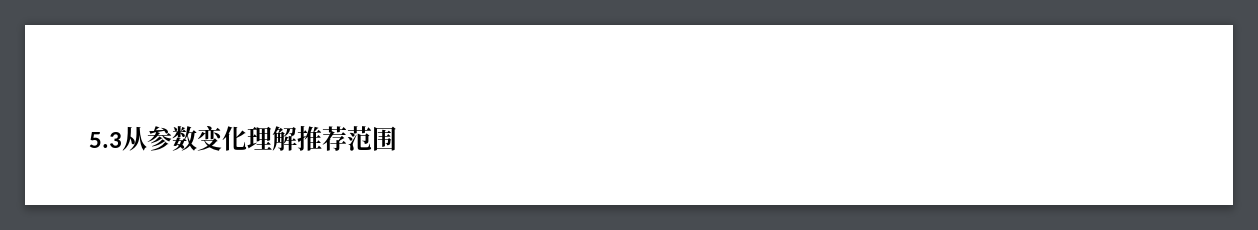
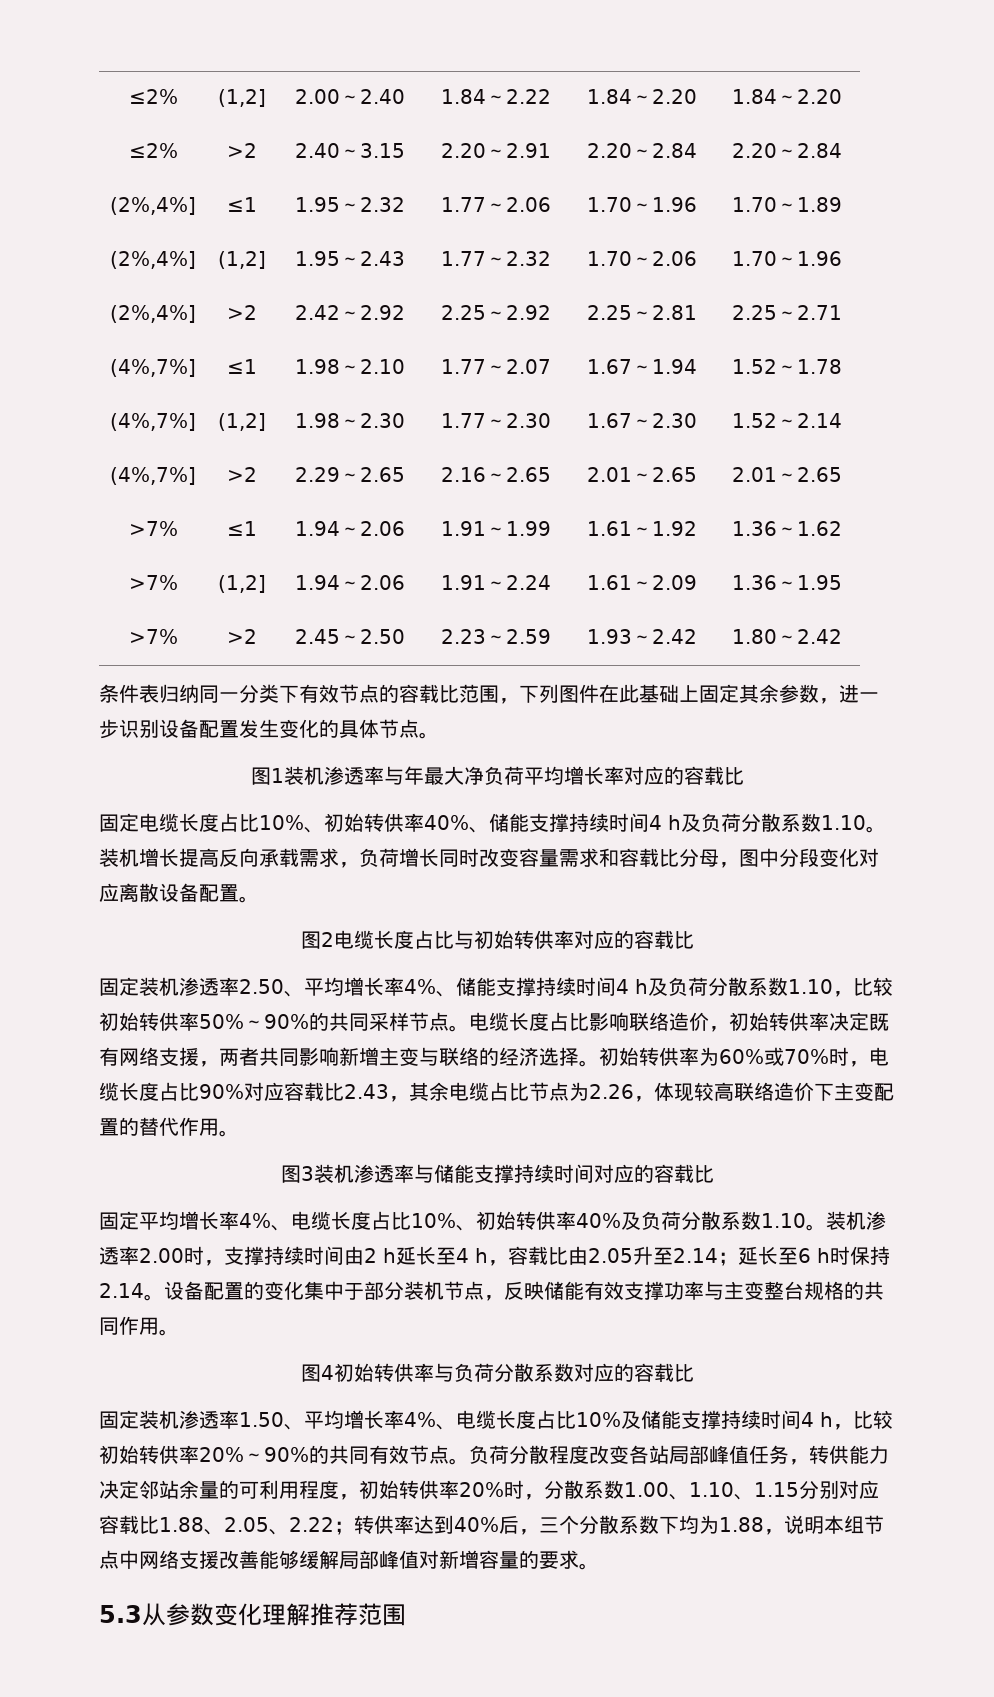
(89, 140) none -> [128,89,178,104] [217,89,266,107] [294,89,405,104] [440,89,551,104] [586,89,697,104] [732,89,842,104] [128,143,178,158] [226,143,257,158] [294,143,405,158] [440,143,551,158] [586,143,697,158] [732,143,842,158] [110,197,196,215] [226,197,257,212] [294,197,405,212] [440,197,551,212] [586,197,697,212] [732,197,842,212] [110,251,196,269] [217,251,266,269] [294,251,405,266] [440,251,551,266] [586,251,697,266] [732,251,842,266] [110,305,196,323] [226,305,257,320] [294,305,405,320] [440,305,551,320] [586,305,697,320] [732,305,842,320] [110,359,196,377] [226,359,257,374] [294,359,405,374] [440,359,551,374] [586,359,697,374] [732,359,842,374] [110,413,196,431] [217,413,266,431] [294,413,405,428] [440,413,551,428] [586,413,697,428] [732,413,842,428] [110,467,196,485] [226,467,257,482] [294,467,405,482] [440,467,551,482] [586,467,697,482] [732,467,842,482] [128,521,178,536] [226,521,257,536] [294,521,405,536] [440,521,551,536] [586,521,697,536] [732,521,842,536] [128,575,178,590] [217,575,266,593] [294,575,405,590] [440,575,551,590] [586,575,697,590] [732,575,842,590] [128,629,178,644] [226,629,257,644] [294,629,405,644] [440,629,551,644] [586,629,697,644] [732,629,842,644] [99,684,879,704] [99,719,439,739] [250,766,744,785] [99,813,886,833] [99,848,879,868] [99,883,259,903] [300,930,694,949] [99,977,893,997] [99,1012,889,1032] [99,1047,889,1067] [99,1082,894,1102] [99,1117,239,1137] [280,1164,714,1183] [99,1211,886,1231] [99,1246,890,1266] [99,1281,884,1301] [99,1316,179,1336] [300,1363,694,1382] [99,1410,893,1430] [99,1445,889,1465] [99,1480,879,1500] [99,1515,884,1535] [99,1550,599,1570] ≤2% | (1,2] | 2.00～2.40 | 1.84～2.22 | 1.84～2.20 | 1.84～2.20 // ≤2% | >2 | 2.40～3.15 | 2.20～2.91 | 2.20～2.84 | 2.20～2.84 // (2%,4%] | ≤1 | 1.95～2.32 | 1.77～2.06 | 1.70～1.96 | 1.70～1.89 // (2%,4%] | (1,2] | 1.95～2.43 | 1.77～2.32 | 1.70～2.06 | 1.70～1.96 // (2%,4%] | >2 | 2.42～2.92 | 2.25～2.92 | 2.25～2.81 | 2.25～2.71 // (4%,7%] | ≤1 | 1.98～2.10 | 1.77～2.07 | 1.67～1.94 | 1.52～1.78 // (4%,7%] | (1,2] | 1.98～2.30 | 1.77～2.30 | 1.67～2.30 | 1.52～2.14 // (4%,7%] | >2 | 2.29～2.65 | 2.16～2.65 | 2.01～2.65 | 2.01～2.65 // >7% | ≤1 | 1.94～2.06 | 1.91～1.99 | 1.61～1.92 | 1.36～1.62 // >7% | (1,2] | 1.94～2.06 | 1.91～2.24 | 1.61～2.09 | 1.36～1.95 // >7% | >2 | 2.45～2.50 | 2.23～2.59 | 1.93～2.42 | 1.80～2.42 // 条件表归纳同一分类下有效节点的容载比范围，下列图件在此基础上固定其余参数，进一步识别设备配置发生变化的具体节点。 // 图1装机渗透率与年最大净负荷平均增长率对应的容载比 // 固定电缆长度占比10%、初始转供率40%、储能支撑持续时间4 h及负荷分散系数1.10。装机增长提高反向承载需求，负荷增长同时改变容量需求和容载比分母，图中分段变化对应离散设备配置。 // 图2电缆长度占比与初始转供率对应的容载比 // 固定装机渗透率2.50、平均增长率4%、储能支撑持续时间4 h及负荷分散系数1.10，比较初始转供率50%～90%的共同采样节点。电缆长度占比影响联络造价，初始转供率决定既有网络支援，两者共同影响新增主变与联络的经济选择。初始转供率为60%或70%时，电缆长度占比90%对应容载比2.43，其余电缆占比节点为2.26，体现较高联络造价下主变配置的替代作用。 // 图3装机渗透率与储能支撑持续时间对应的容载比 // 固定平均增长率4%、电缆长度占比10%、初始转供率40%及负荷分散系数1.10。装机渗透率2.00时，支撑持续时间由2 h延长至4 h，容载比由2.05升至2.14；延长至6 h时保持2.14。设备配置的变化集中于部分装机节点，反映储能有效支撑功率与主变整台规格的共同作用。 // 图4初始转供率与负荷分散系数对应的容载比 // 固定装机渗透率1.50、平均增长率4%、电缆长度占比10%及储能支撑持续时间4 h，比较初始转供率20%～90%的共同有效节点。负荷分散程度改变各站局部峰值任务，转供能力决定邻站余量的可利用程度，初始转供率20%时，分散系数1.00、1.10、1.15分别对应容载比1.88、2.05、2.22；转供率达到40%后，三个分散系数下均为1.88，说明本组节点中网络支援改善能够缓解局部峰值对新增容量的要求。 //

